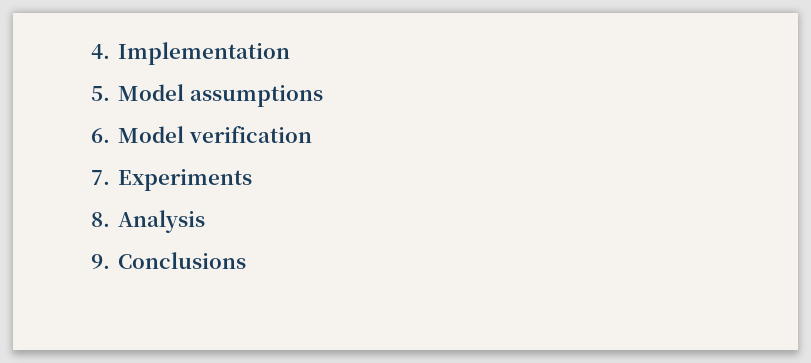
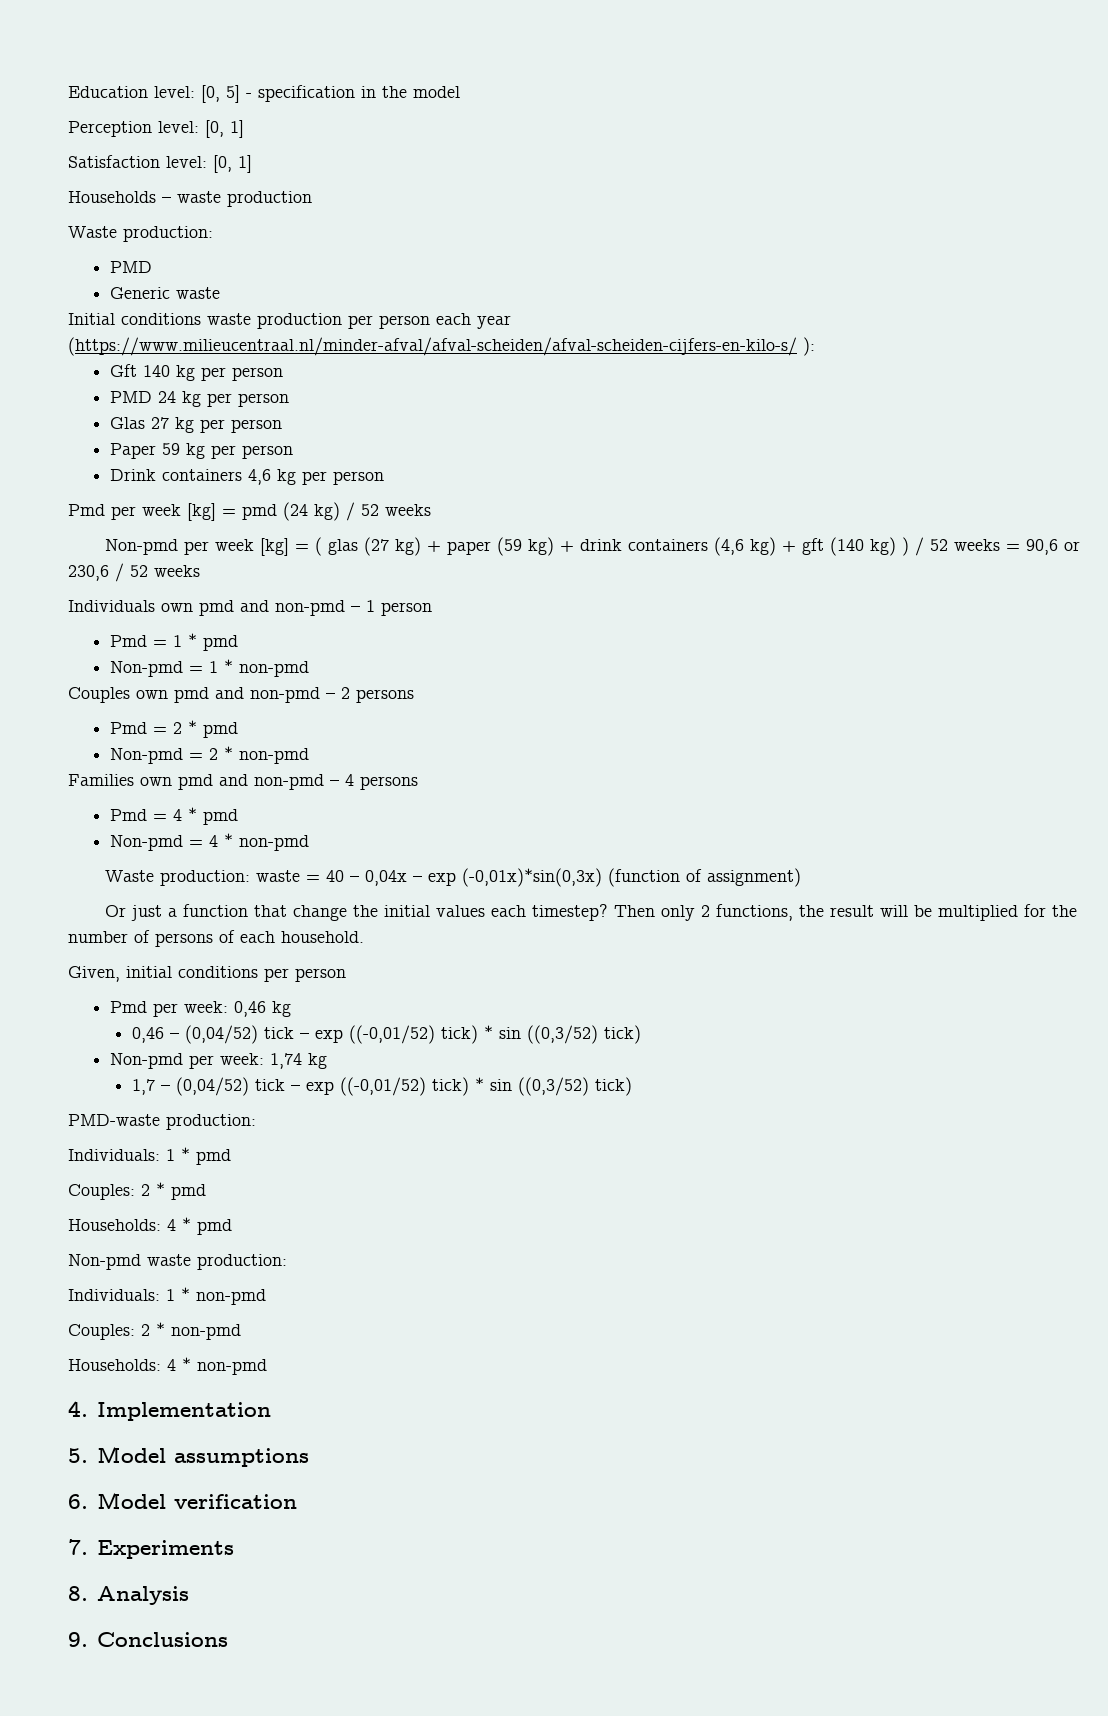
(91, 51) none -> [68,85,460,103] [68,120,244,138] [68,155,252,173] [68,191,312,207] [68,226,213,242] [109,261,152,273] [109,287,220,299] [68,313,511,329] [68,337,815,356] [109,364,283,381] [109,391,289,407] [109,417,282,433] [109,443,293,459] [109,469,384,485] [68,502,431,521] [104,537,1080,556] [68,563,200,582] [68,600,432,616] [109,633,238,651] [109,659,309,677] [68,687,414,703] [109,720,238,738] [109,746,309,764] [68,774,418,790] [109,807,238,825] [109,833,309,851] [104,868,801,887] [104,904,1077,921] [68,930,364,947] [68,966,346,982] [109,1001,291,1017] [131,1025,641,1044] [109,1053,327,1069] [131,1077,632,1096] [68,1114,256,1130] [68,1147,231,1165] [68,1182,206,1200] [68,1217,232,1235] [68,1254,287,1270] [68,1287,266,1305] [68,1322,241,1340] [68,1357,267,1375] Education level: [0, 5] - specification in the model // Perception level: [0, 1] // Satisfaction level: [0, 1] // Households – waste production // Waste production: // PMD // Generic waste // Initial conditions waste production per person each year (https://www.milieucentraal.nl/minder-afval/afval-scheiden/afval-scheiden-cijfers-en-kilo-s/ ): // Gft 140 kg per person // PMD 24 kg per person // Glas 27 kg per person // Paper 59 kg per person // Drink containers 4,6 kg per person // Pmd per week [kg] = pmd (24 kg) / 52 weeks // Non-pmd per week [kg] = ( glas (27 kg) + paper (59 kg) + drink containers (4,6 kg) + gft (140 kg) ) / 52 weeks = 90,6 or 230,6 / 52 weeks // Individuals own pmd and non-pmd – 1 person // Pmd = 1 * pmd // Non-pmd = 1 * non-pmd // Couples own pmd and non-pmd – 2 persons // Pmd = 2 * pmd // Non-pmd = 2 * non-pmd // Families own pmd and non-pmd – 4 persons // Pmd = 4 * pmd // Non-pmd = 4 * non-pmd // Waste production: waste = 40 – 0,04x – exp (-0,01x)*sin(0,3x) (function of assignment) // Or just a function that change the initial values each timestep? Then only 2 functions, the result will be multiplied for the number of persons of each household. // Given, initial conditions per person // Pmd per week: 0,46 kg // 0,46 – (0,04/52) tick – exp ((-0,01/52) tick) * sin ((0,3/52) tick) // Non-pmd per week: 1,74 kg // 1,7 – (0,04/52) tick – exp ((-0,01/52) tick) * sin ((0,3/52) tick) // PMD-waste production: // Individuals: 1 * pmd // Couples: 2 * pmd // Households: 4 * pmd // Non-pmd waste production: // Individuals: 1 * non-pmd // Couples: 2 * non-pmd // Households: 4 * non-pmd //

